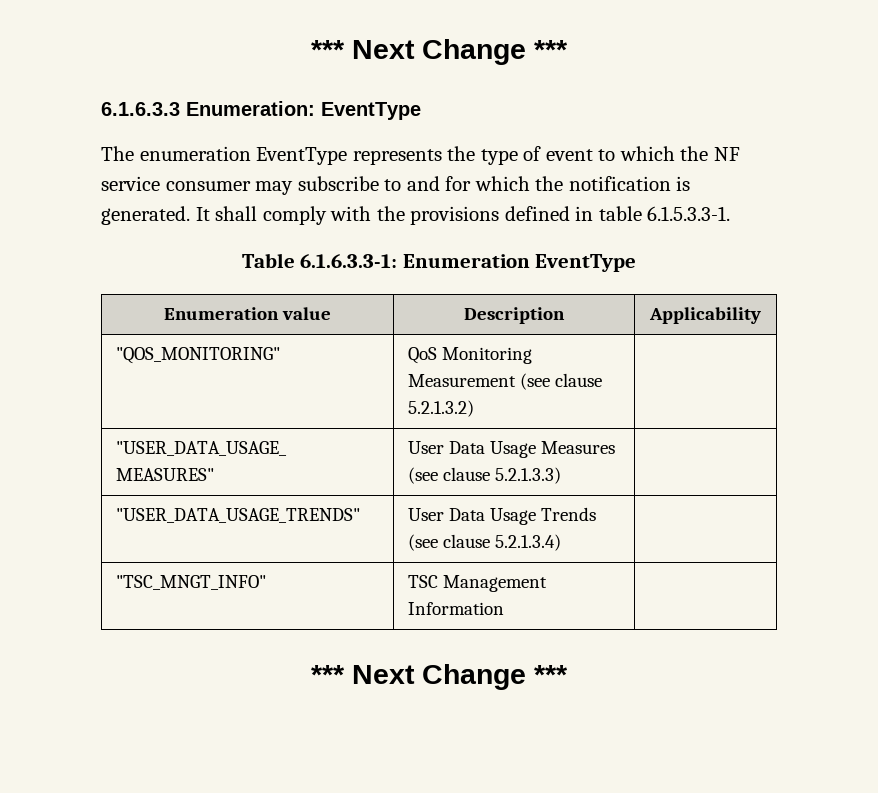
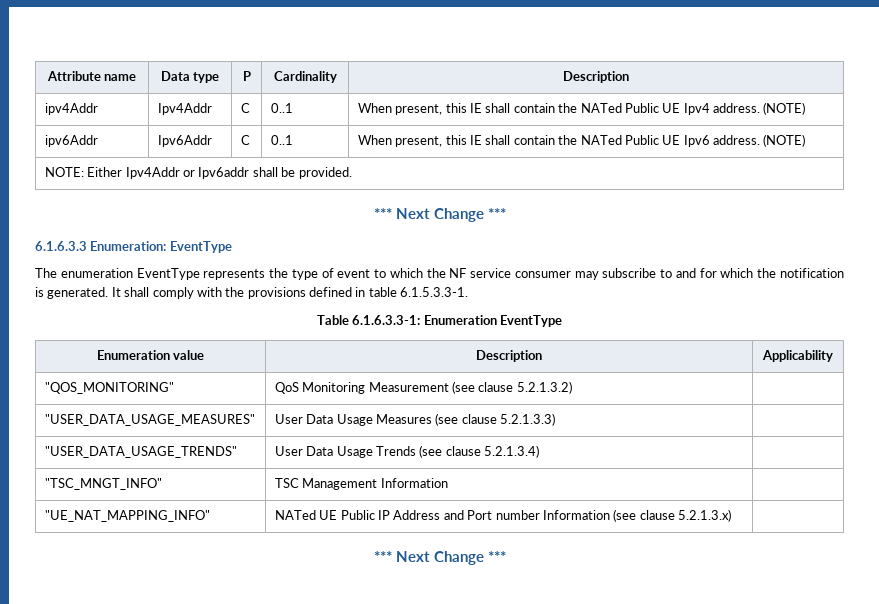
(311, 49) none -> [46,71,137,81] [160,71,220,83] [242,71,251,81] [273,71,337,83] [563,71,629,83] [44,103,98,115] [157,103,212,115] [240,103,250,113] [270,103,293,113] [357,102,806,115] [44,135,98,147] [157,135,212,147] [240,135,250,145] [270,135,293,145] [357,134,806,147] [44,167,352,179] Attribute name | Data type | P | Cardinality | Description // ipv4Addr | Ipv4Addr | C | 0..1 | When present, this IE shall contain the NATed Public UE Ipv4 address. (NOTE) // ipv6Addr | Ipv6Addr | C | 0..1 | When present, this IE shall contain the NATed Public UE Ipv6 address. (NOTE) // NOTE: Either Ipv4Addr or Ipv6addr shall be provided. //
(504, 608) none -> [44,510,210,522] [274,509,732,522] // "UE_NAT_MAPPING_INFO" | NATed UE Public IP Address and Port number Information (see clause 5.2.1.3.x) |

